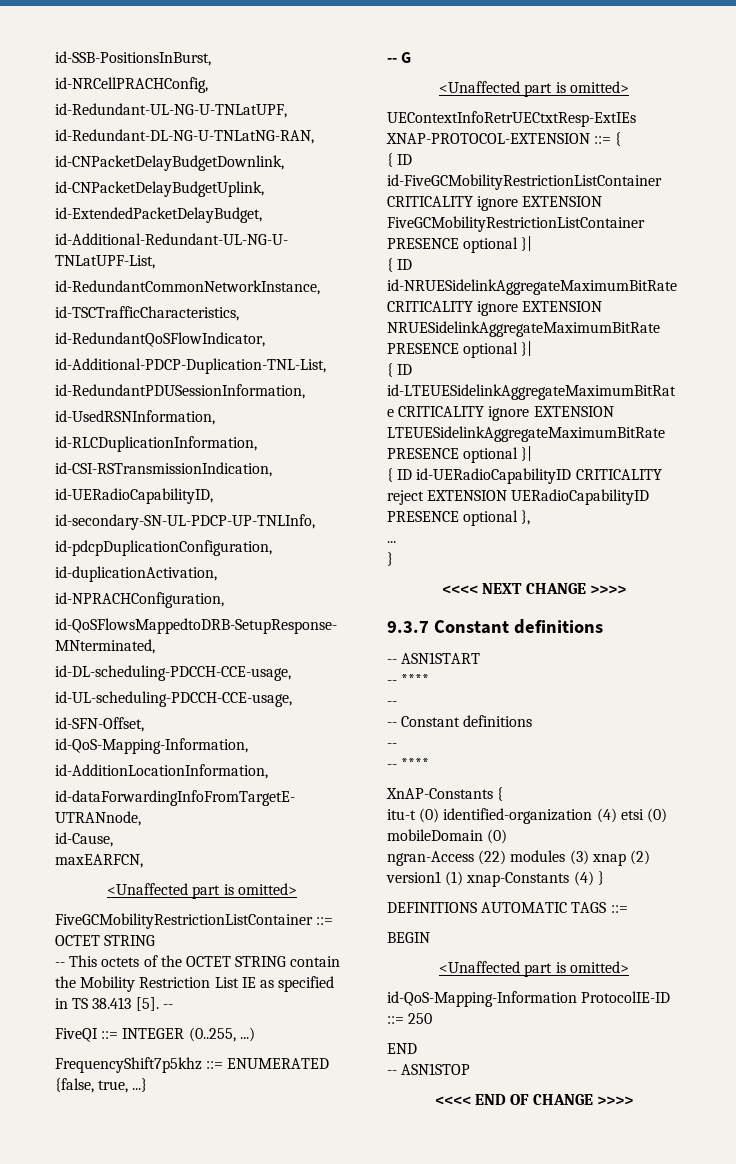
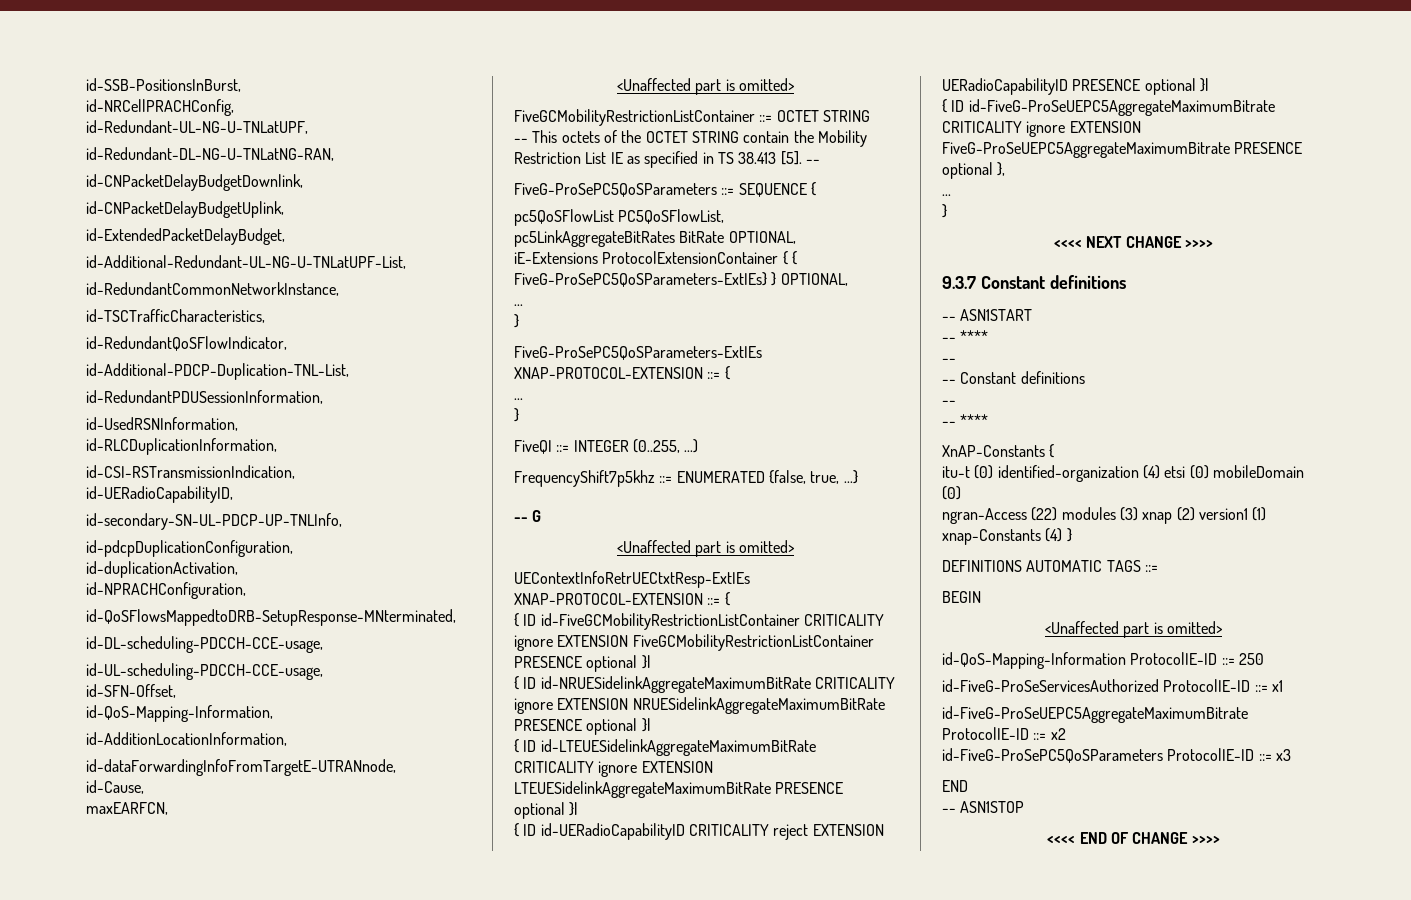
(173, 1006) none -> [514,182,816,197] [514,209,725,226] [514,230,796,247] [514,251,797,265] [514,272,848,287] [514,304,523,306] [514,314,519,328] [514,346,762,360] [514,366,730,380] [514,398,523,400] [514,408,519,422] // FiveG-ProSePC5QoSParameters ::= SEQUENCE { // pc5QoSFlowList PC5QoSFlowList, // pc5LinkAggregateBitRates BitRate OPTIONAL, // iE-Extensions ProtocolExtensionContainer { { FiveG-ProSePC5QoSParameters-ExtIEs} } OPTIONAL, // ... // } // FiveG-ProSePC5QoSParameters-ExtIEs XNAP-PROTOCOL-EXTENSION ::= { // ... // }
(519, 518) none -> [1199,78,1208,92] [942,99,1275,116] [942,121,1141,137] [942,142,1303,158] [942,162,993,179] }| // { ID id-FiveG-ProSeUEPC5AggregateMaximumBitrate CRITICALITY ignore EXTENSION FiveG-ProSeUEPC5AggregateMaximumBitrate PRESENCE optional
(433, 1018) none -> [942,679,1283,692] [942,706,1248,723] [942,727,1066,740] [942,748,1291,763] // id-FiveG-ProSeServicesAuthorized ProtocolIE-ID ::= x1 // id-FiveG-ProSeUEPC5AggregateMaximumBitrate ProtocolIE-ID ::= x2 // id-FiveG-ProSePC5QoSParameters ProtocolIE-ID ::= x3

